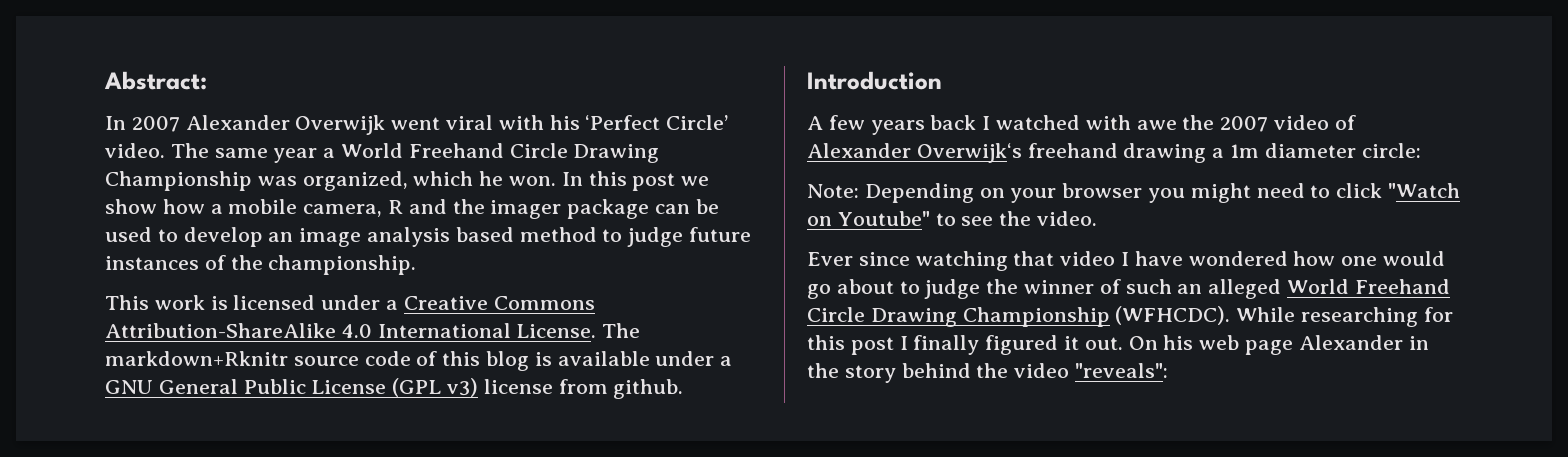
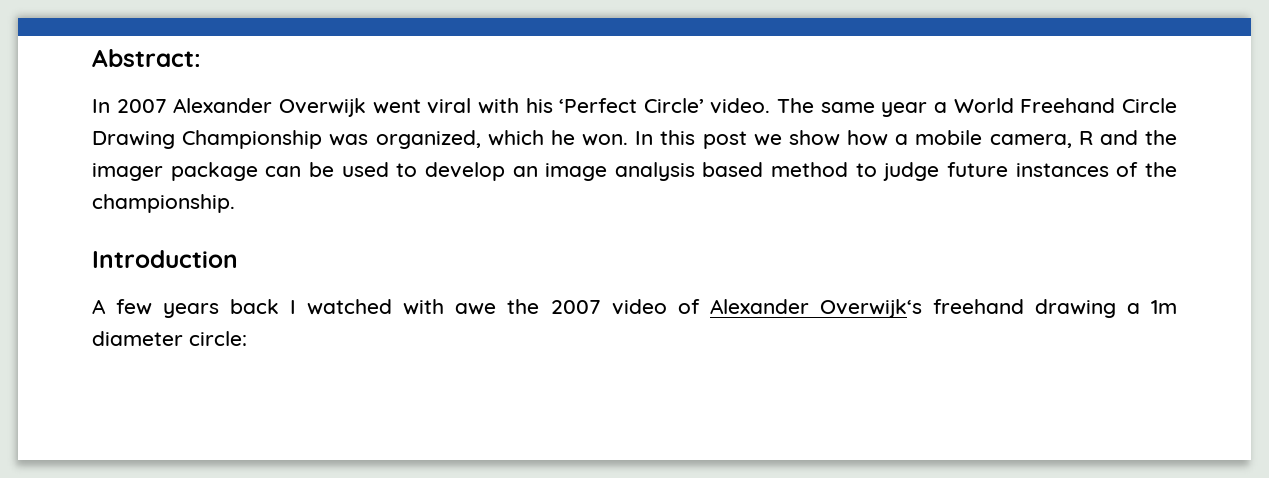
[105,295,595,310] [105,323,641,338] [105,351,733,371] [105,378,684,399] // This work is licensed under a Creative Commons Attribution-ShareAlike 4.0 International License. The markdown+Rknitr source code of this blog is available under a GNU General Public License (GPL v3) license from github. -> (235, 203) none
[807,183,1461,203] [807,211,1098,226] [807,251,1446,271] [807,279,1450,299] [807,306,1453,327] [807,335,1429,355] [807,363,1169,383] // Note: Depending on your browser you might need to click "Watch on Youtube" to see the video. // Ever since watching that video I have wondered how one would go about to judge the winner of such an alleged World Freehand Circle Drawing Championship (WFHCDC). While researching for this post I finally figured it out. On his web page Alexander in the story behind the video "reveals": -> (247, 338) none

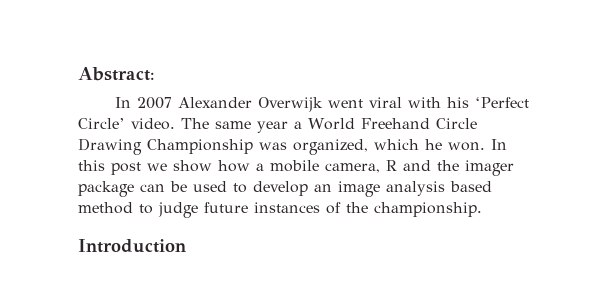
[92,299,1177,318] [92,331,247,346] // A few years back I watched with awe the 2007 video of Alexander Overwijk‘s freehand drawing a 1m diameter circle: -> (186, 246) none

